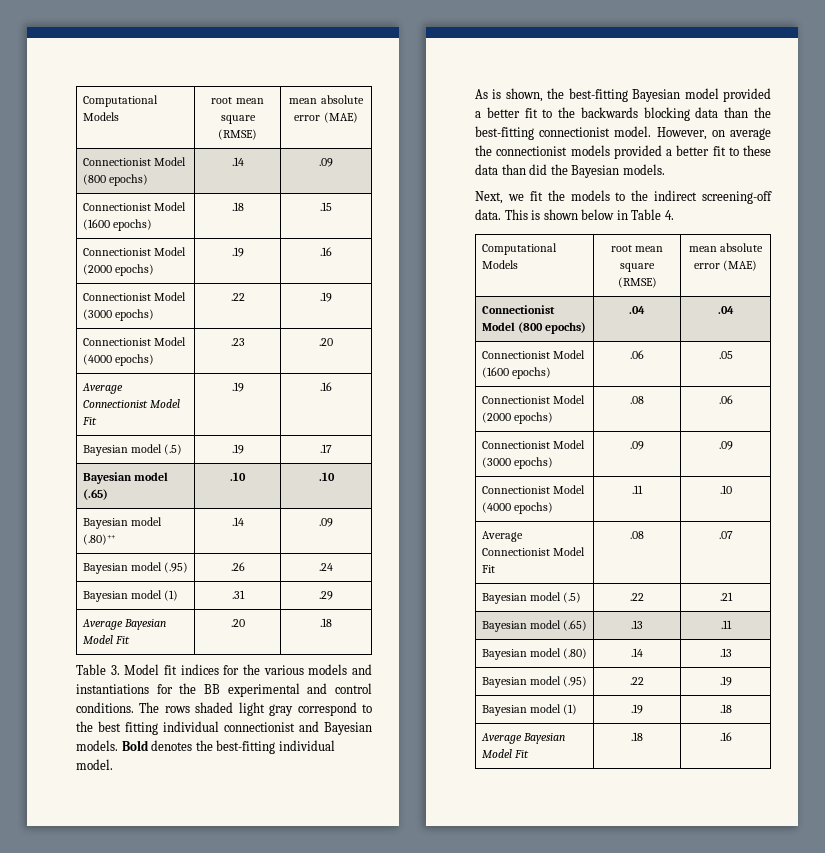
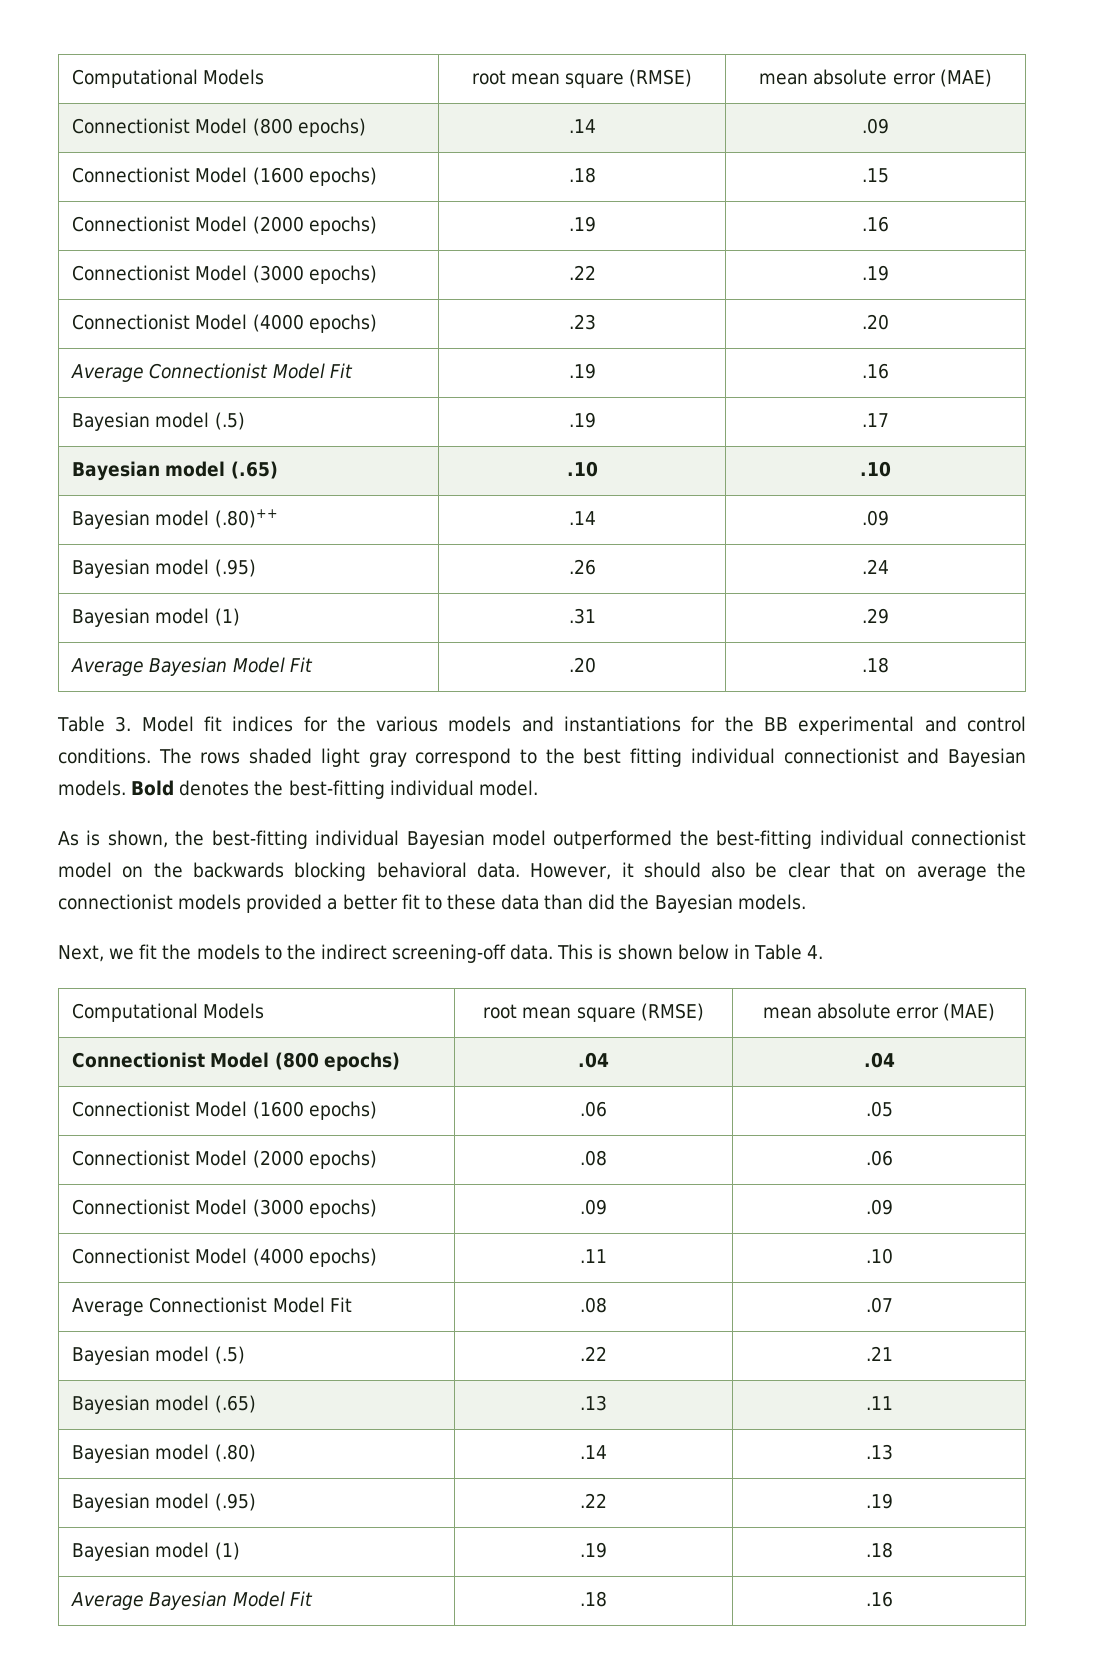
[632,88,771,102] [475,107,771,121] [475,126,707,140] Bayesian model provided a better fit to the backwards blocking data than the best-fitting connectionist model. However, -> [315,830,1026,849] [58,862,876,881] individual Bayesian model outperformed the best-fitting individual connectionist model on the backwards blocking behavioral data. However, it should also be clear that

